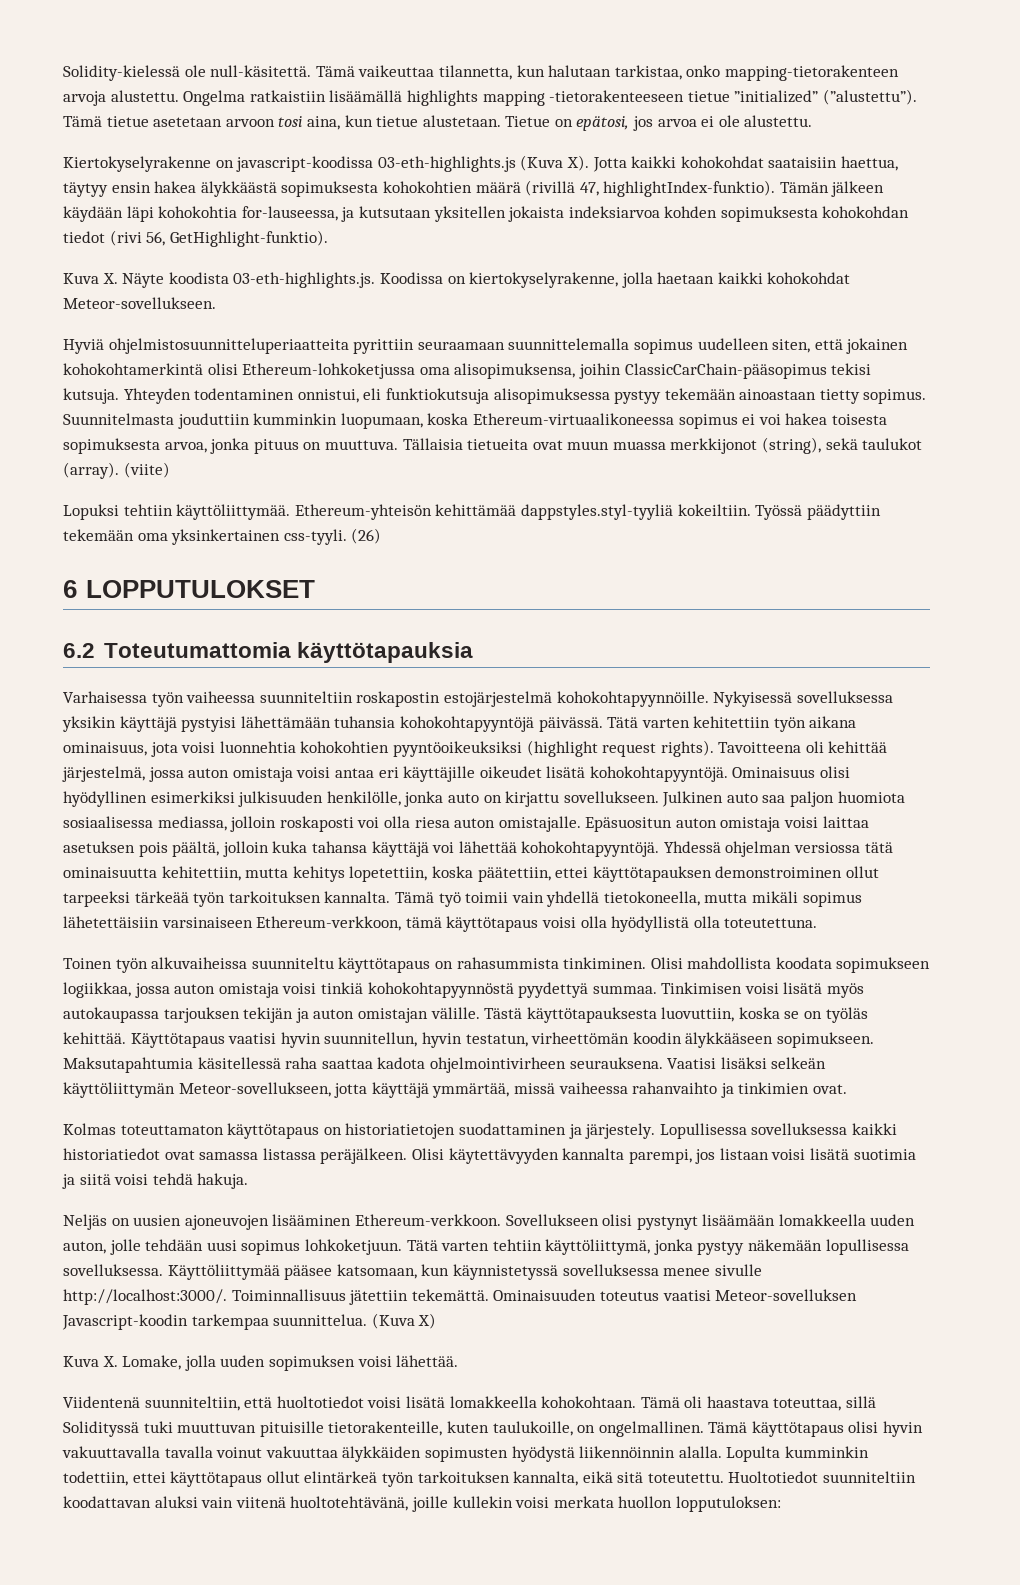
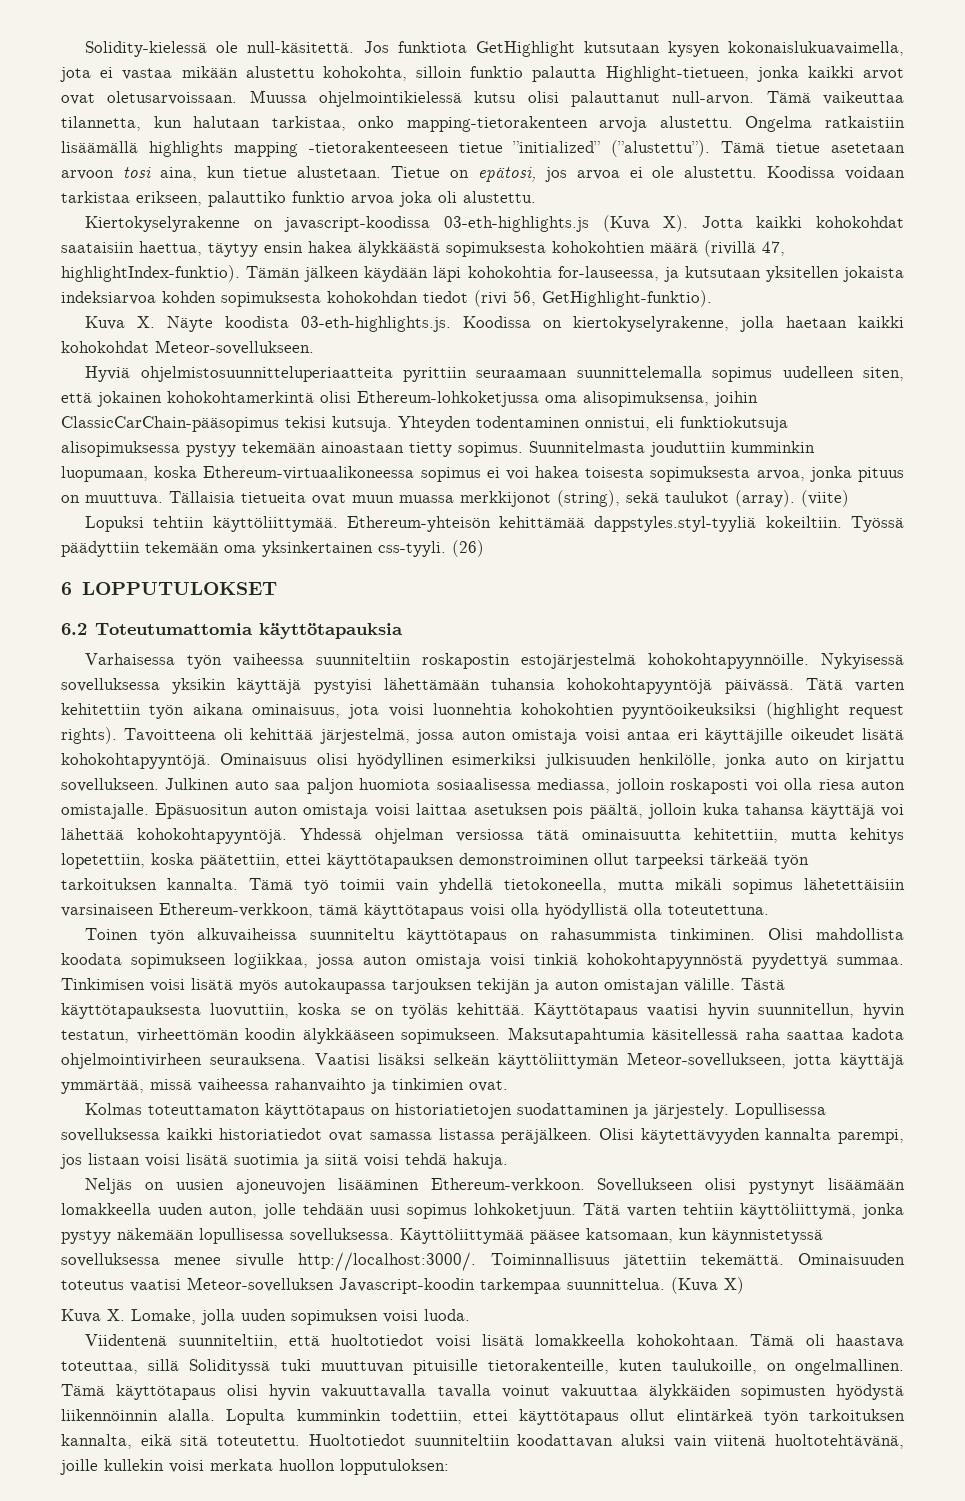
(312, 71) none -> [363,41,904,57] [60,66,904,82] [61,90,755,107] Jos funktiota GetHighlight kutsutaan kysyen kokonaislukuavaimella, jota ei vastaa mikään alustettu kohokohta, silloin funktio palautta Highlight-tietueen, jonka kaikki arvot ovat oletusarvoissaan. Muussa ohjelmointikielessä kutsu olisi palauttanut null-arvon.
(813, 121) none -> [767,166,906,180] [61,191,536,207] Koodissa voidaan tarkistaa erikseen, palauttiko funktio arvoa joka oli alustettu.
[396,1355,459,1367] lähettää. -> [424,1309,470,1321] luoda.

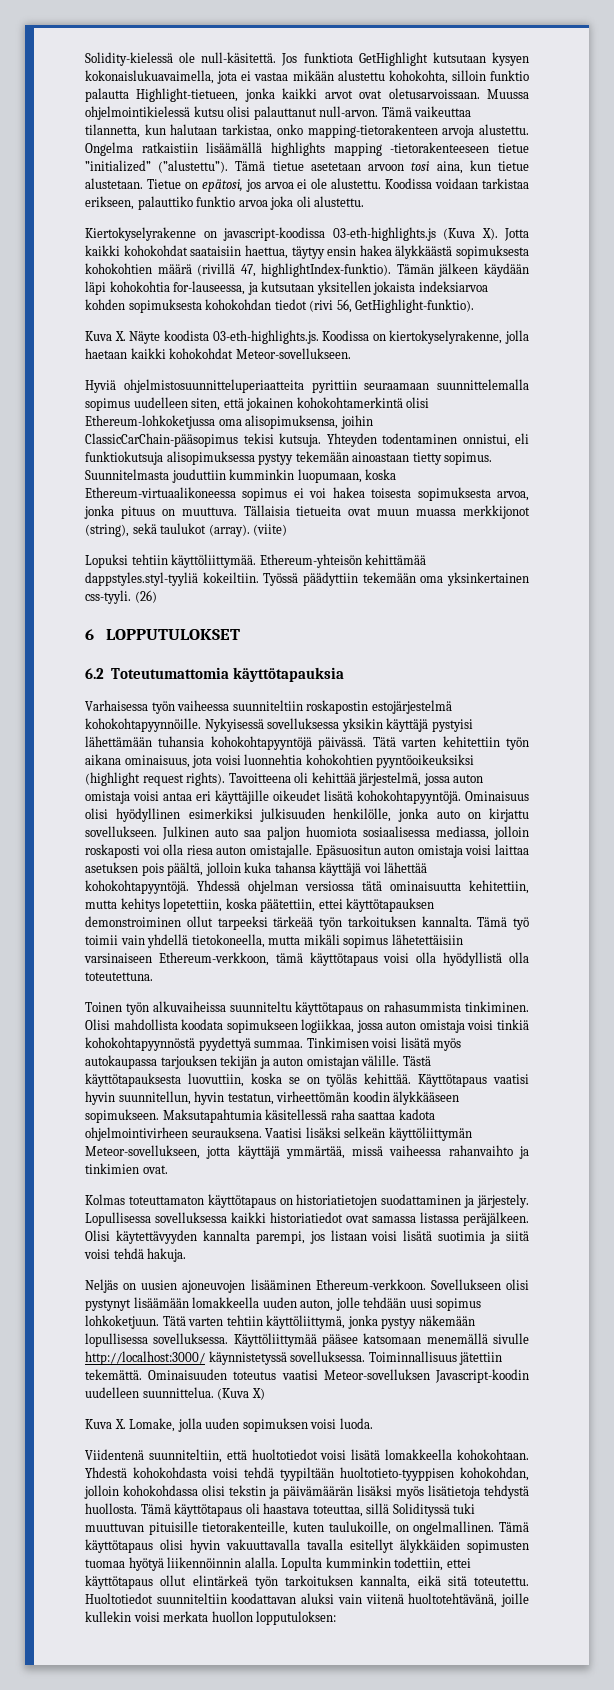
[586,1228,823,1244] [61,1252,477,1271] katsomaan, kun käynnistetyssä sovelluksessa menee sivulle http://localhost:3000/. -> [363,1333,529,1344] [85,1351,366,1365] katsomaan menemällä sivulle http://localhost:3000/ käynnistetyssä sovelluksessa.
[480,1278,561,1294] tarkempaa -> [85,1387,139,1398] uudelleen
[750,1334,795,1346] Tämä -> [85,1467,529,1481] [84,1485,529,1499] [85,1503,243,1517] Yhdestä kohokohdasta voisi tehdä tyypiltään huoltotieto-tyyppisen kohokohdan, jolloin kohokohdassa olisi tekstin ja päivämäärän lisäksi myös lisätietoja tehdystä huollosta. Tämä käyttötapaus
[501,1384,905,1400] voinut vakuuttaa älykkäiden sopimusten hyödystä -> [350,1539,529,1553] [85,1557,164,1571] esitellyt älykkäiden sopimusten tuomaa hyötyä

